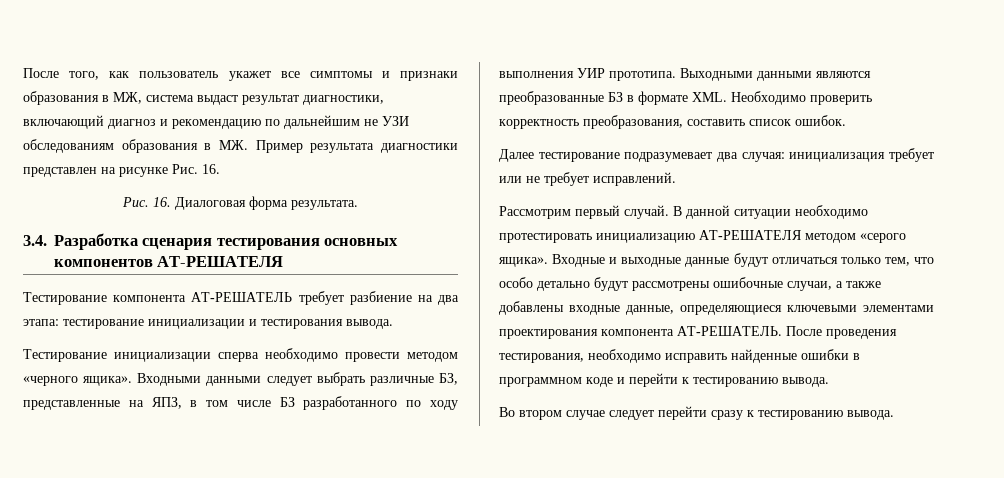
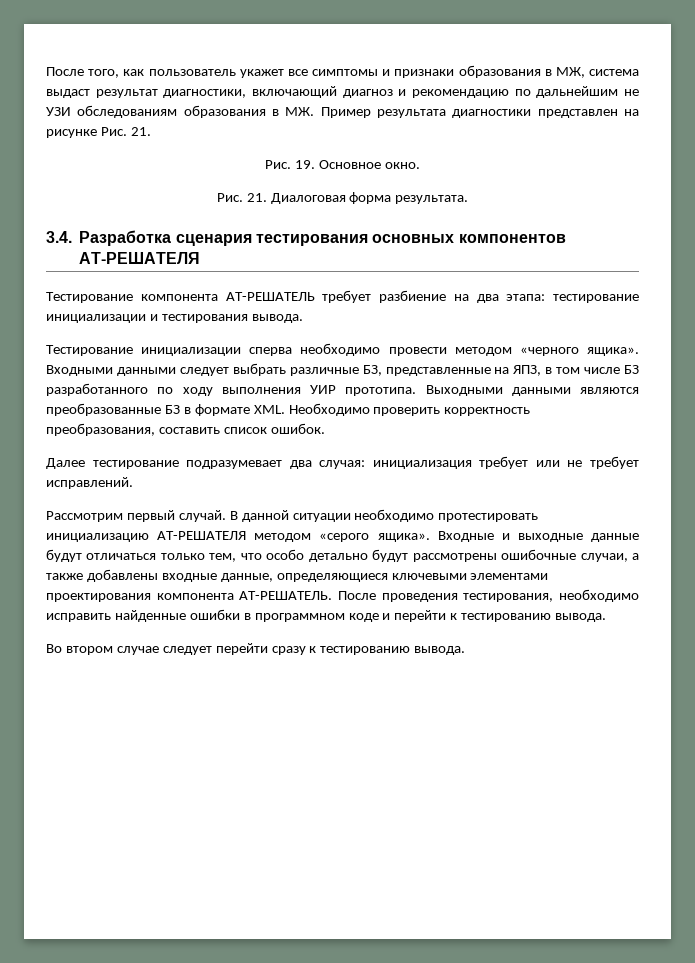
[202,164,220,174] [122,197,171,207] 16. // Рис. 16. -> [130,127,151,136] [265,160,420,169] [216,193,267,202] 21. // Рис. 19. Основное окно. // Рис. 21.

